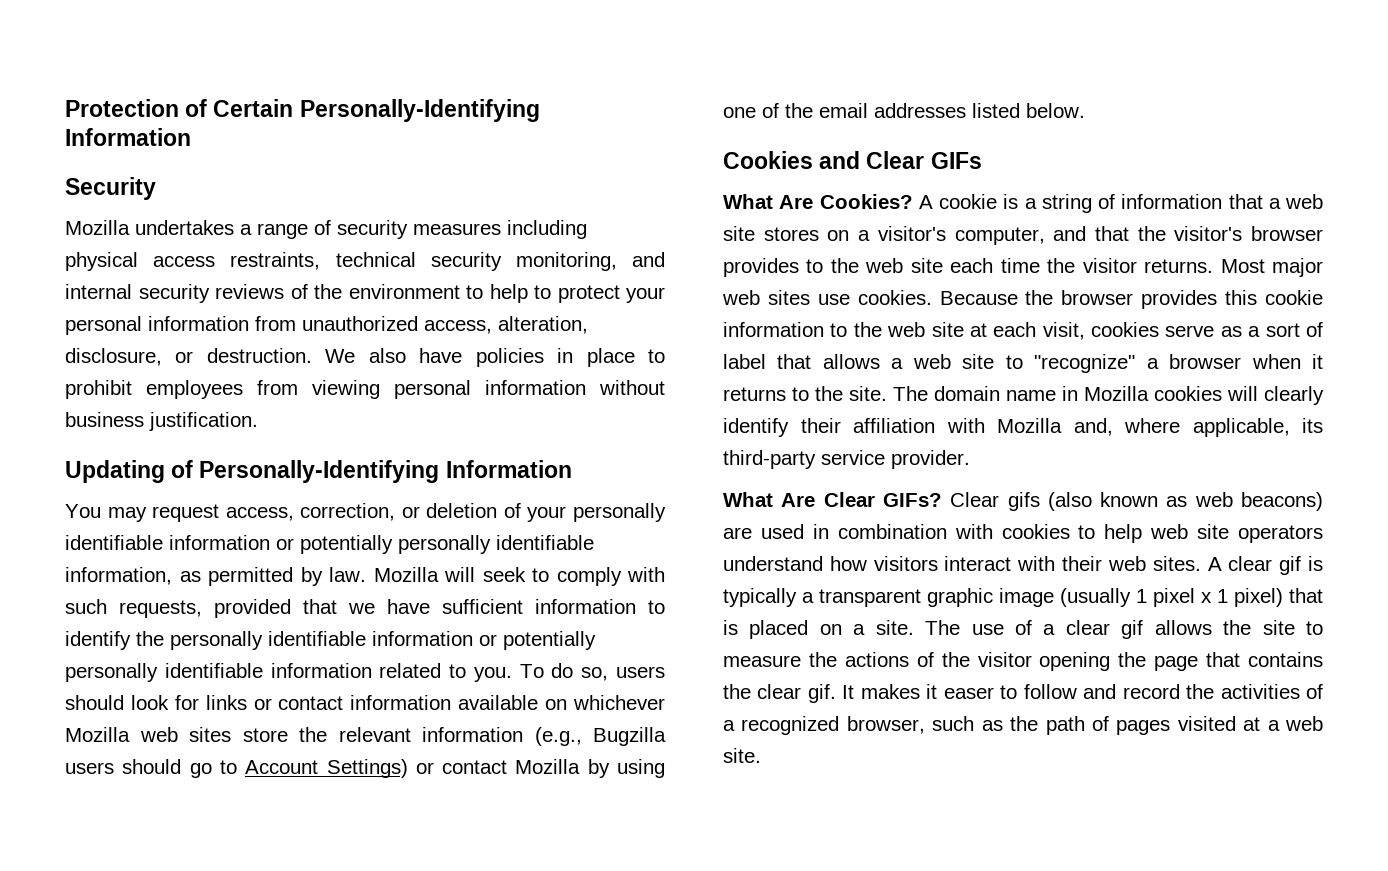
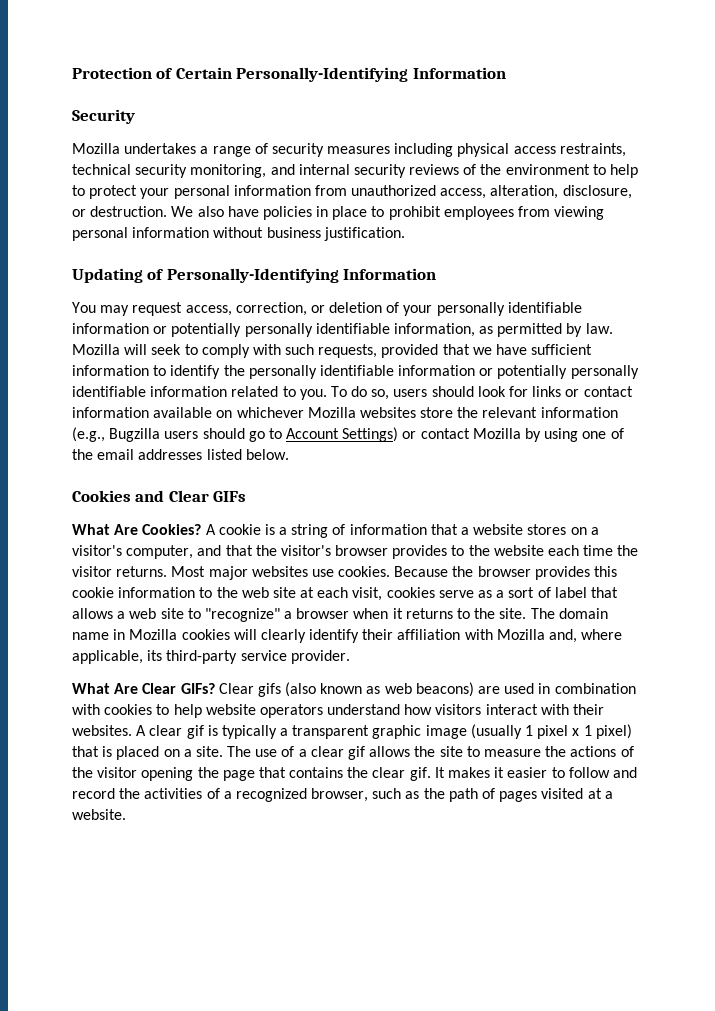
[139,727,231,742] web sites -> [359,407,416,418] websites
[1285,194,1323,209] [723,226,755,241] web site -> [473,524,524,535] website
[865,258,943,273] web site -> [493,545,544,556] website
[722,290,810,305] web sites -> [251,566,308,577] websites
[1150,524,1230,539] web site -> [205,704,256,715] website
[1107,556,1201,571] web sites. -> [72,725,132,736] websites.
[943,687,994,699] easer -> [507,767,548,778] easier
[1285,716,1323,731] [723,748,761,763] web site. -> [72,809,126,820] website.

